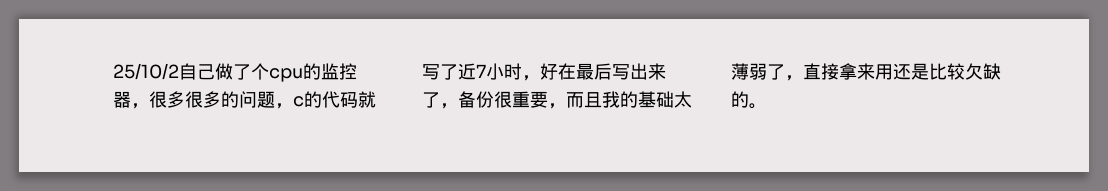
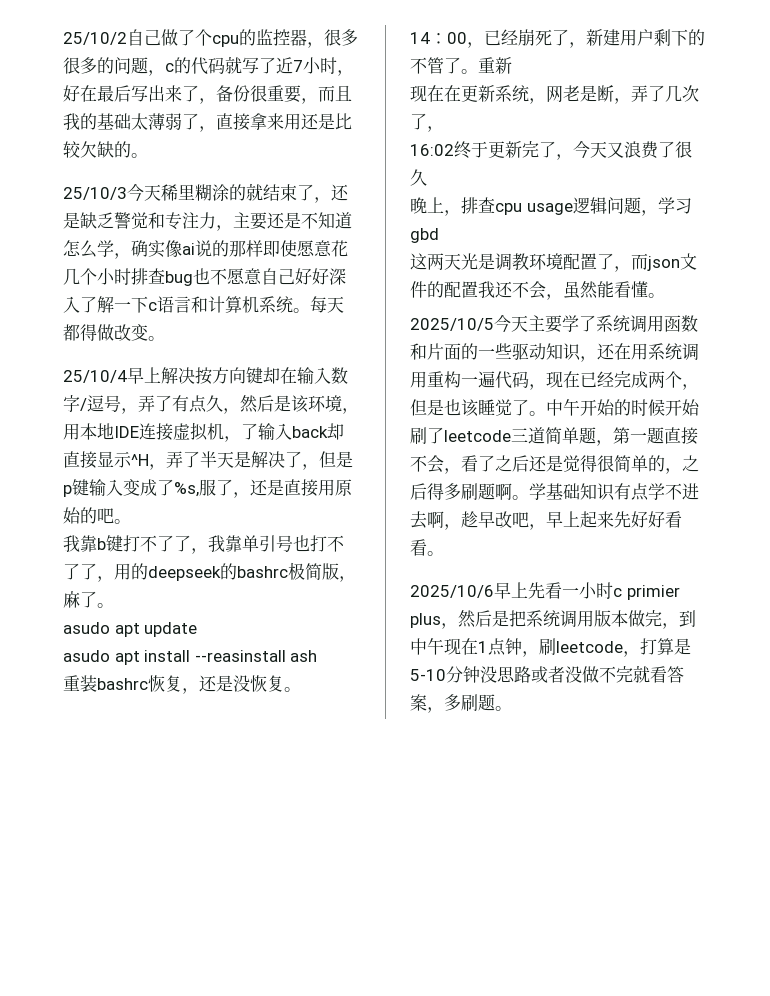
(767, 106) none -> [63,183,349,203] [63,212,352,231] [63,240,348,259] [63,268,346,286] [63,296,344,313] [63,324,165,341] [63,367,348,385] [63,395,359,414] [63,422,344,442] [63,451,353,470] [63,479,352,498] [63,507,131,524] [63,535,344,554] [63,562,356,582] [63,591,114,608] [63,622,198,637] [63,650,318,665] [63,675,301,694] [410,29,705,48] [410,57,512,74] [410,85,699,104] [410,113,444,132] [410,140,692,160] [410,169,427,186] [410,197,692,216] [410,228,439,243] [410,253,697,272] [410,281,665,300] [410,314,698,333] [410,343,699,362] [410,371,699,390] [410,399,700,417] [410,427,698,446] [410,455,699,474] [410,483,699,501] [410,511,682,530] [410,539,444,556] [410,582,680,600] [410,610,696,629] [410,638,691,657] [410,665,684,683] [410,694,512,713] // 25/10/3今天稀里糊涂的就结束了，还是缺乏警觉和专注力，主要还是不知道怎么学，确实像ai说的那样即使愿意花几个小时排查bug也不愿意自己好好深入了解一下c语言和计算机系统。每天都得做改变。 // 25/10/4早上解决按方向键却在输入数字/逗号，弄了有点久，然后是该环境，用本地IDE连接虚拟机，了输入back却直接显示^H，弄了半天是解决了，但是p键输入变成了%s,服了，还是直接用原始的吧。 // 我靠b键打不了了，我靠单引号也打不了了，用的deepseek的bashrc极简版，麻了。 // asudo apt update // asudo apt install --reasinstall ash // 重装bashrc恢复，还是没恢复。 // 14：00，已经崩死了，新建用户剩下的不管了。重新 // 现在在更新系统，网老是断，弄了几次了， // 16:02终于更新完了，今天又浪费了很久 // 晚上，排查cpu usage逻辑问题，学习gbd // 这两天光是调教环境配置了，而json文件的配置我还不会，虽然能看懂。 // 2025/10/5今天主要学了系统调用函数和片面的一些驱动知识，还在用系统调用重构一遍代码，现在已经完成两个，但是也该睡觉了。中午开始的时候开始刷了leetcode三道简单题，第一题直接不会，看了之后还是觉得很简单的，之后得多刷题啊。学基础知识有点学不进去啊，趁早改吧，早上起来先好好看看。 // 2025/10/6早上先看一小时c primier plus，然后是把系统调用版本做完，到中午现在1点钟，刷leetcode，打算是5-10分钟没思路或者没做不完就看答案，多刷题。

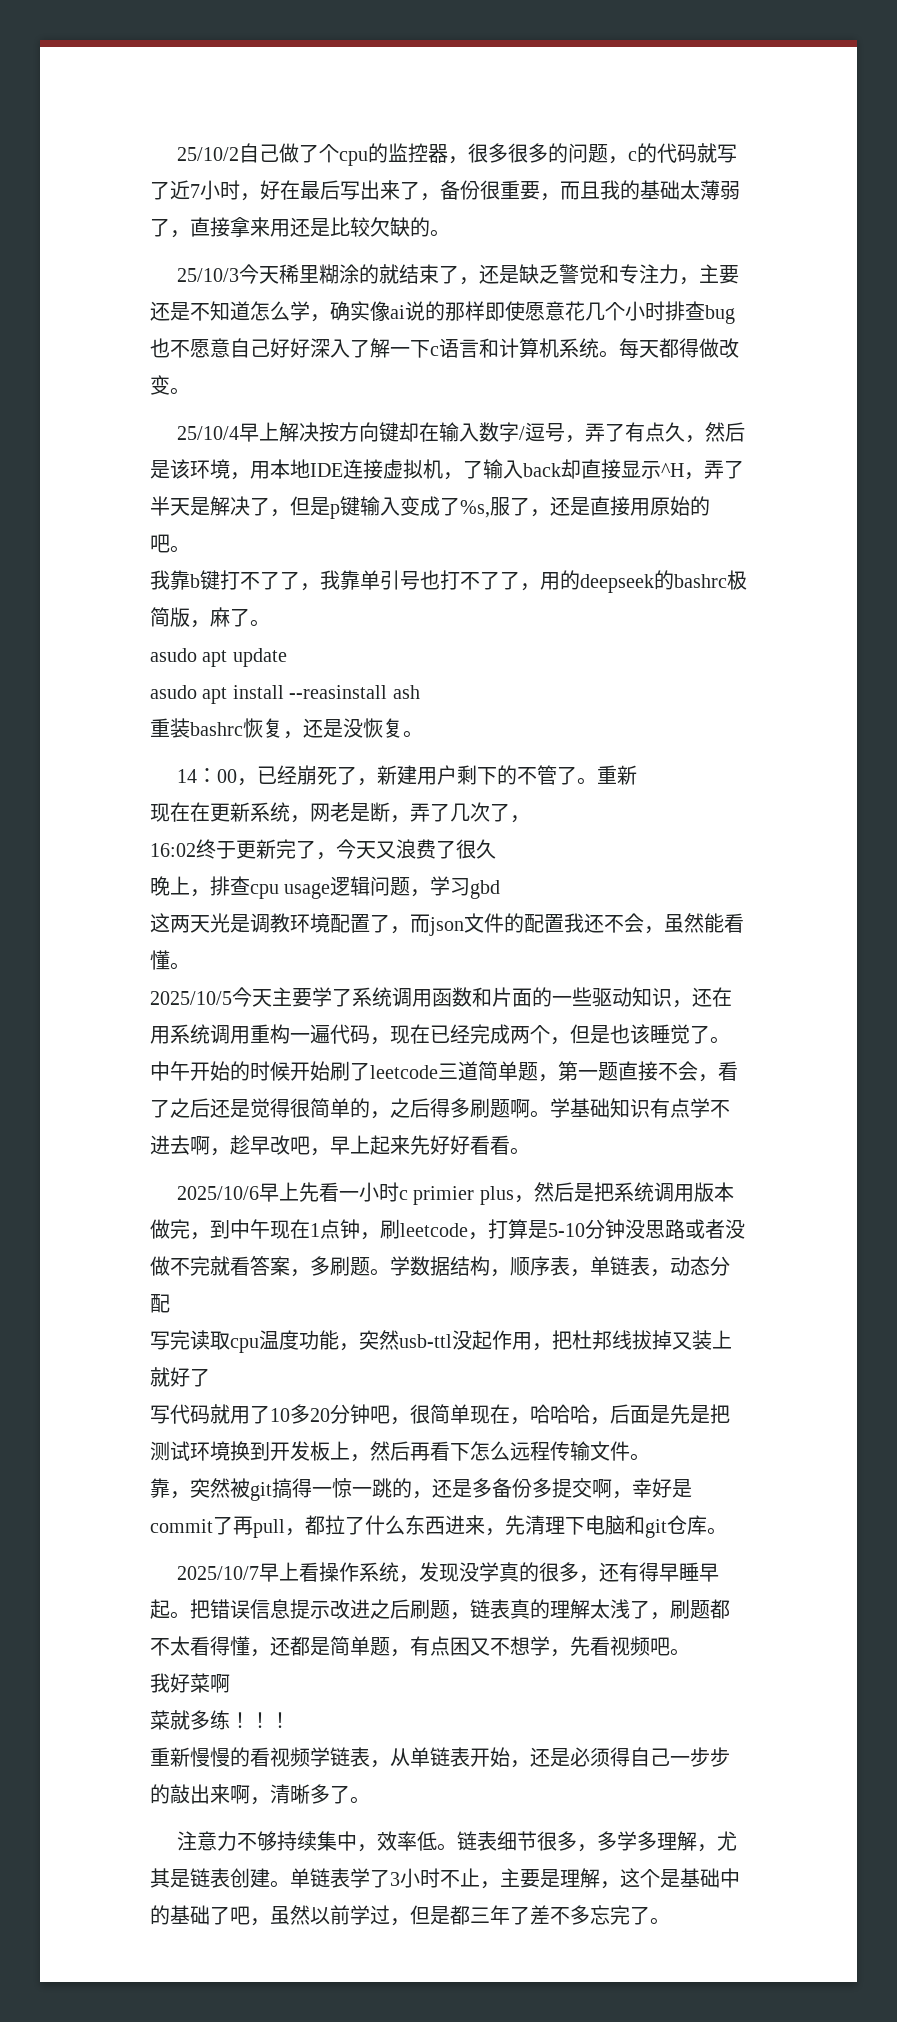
(512, 708) none -> [390,1256,730,1277] [150,1294,170,1313] [150,1330,732,1353] [150,1367,210,1387] [150,1404,730,1425] [150,1441,650,1462] [150,1478,692,1501] [150,1515,727,1538] [176,1562,719,1583] [150,1599,730,1620] [150,1636,690,1657] [150,1673,230,1693] [150,1710,290,1730] [150,1747,730,1768] [150,1784,370,1805] [176,1831,737,1852] [150,1868,740,1889] [150,1905,670,1926] 学数据结构，顺序表，单链表，动态分配 // 写完读取cpu温度功能，突然usb-ttl没起作用，把杜邦线拔掉又装上就好了 // 写代码就用了10多20分钟吧，很简单现在，哈哈哈，后面是先是把测试环境换到开发板上，然后再看下怎么远程传输文件。 // 靠，突然被git搞得一惊一跳的，还是多备份多提交啊，幸好是commit了再pull，都拉了什么东西进来，先清理下电脑和git仓库。 // 2025/10/7早上看操作系统，发现没学真的很多，还有得早睡早起。把错误信息提示改进之后刷题，链表真的理解太浅了，刷题都不太看得懂，还都是简单题，有点困又不想学，先看视频吧。 // 我好菜啊 // 菜就多练！！！ // 重新慢慢的看视频学链表，从单链表开始，还是必须得自己一步步的敲出来啊，清晰多了。 // 注意力不够持续集中，效率低。链表细节很多，多学多理解，尤其是链表创建。单链表学了3小时不止，主要是理解，这个是基础中的基础了吧，虽然以前学过，但是都三年了差不多忘完了。

